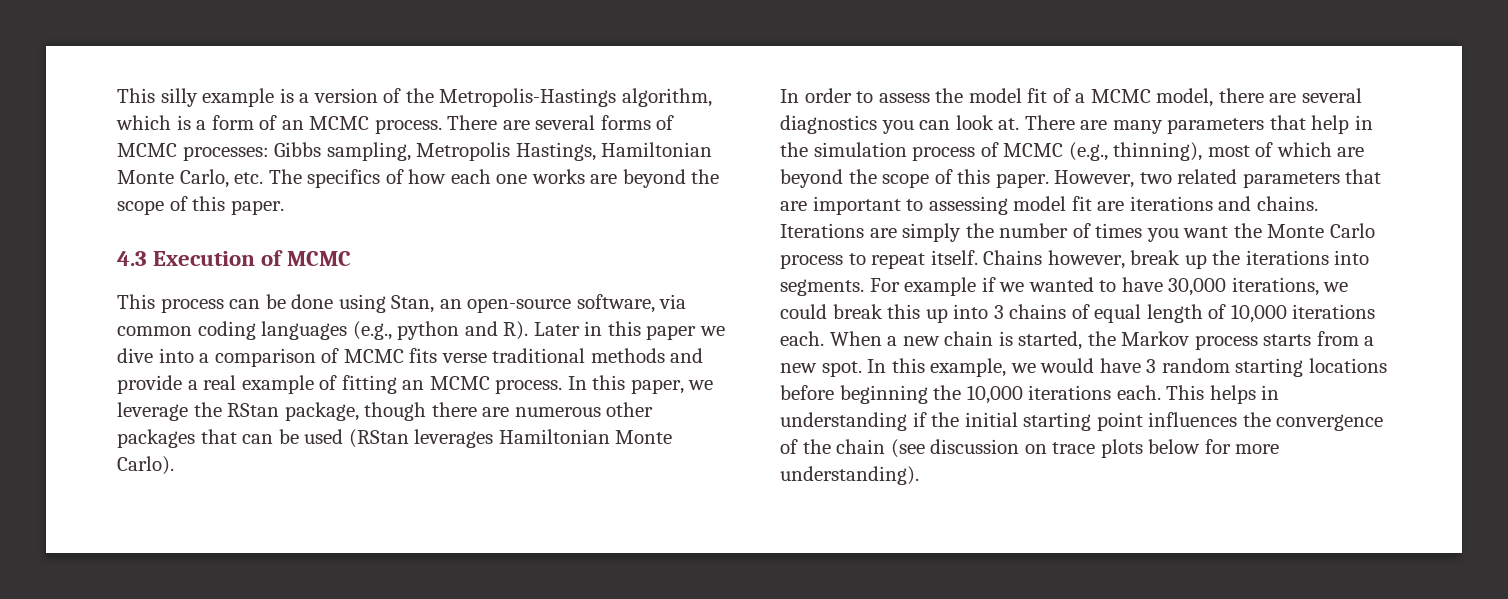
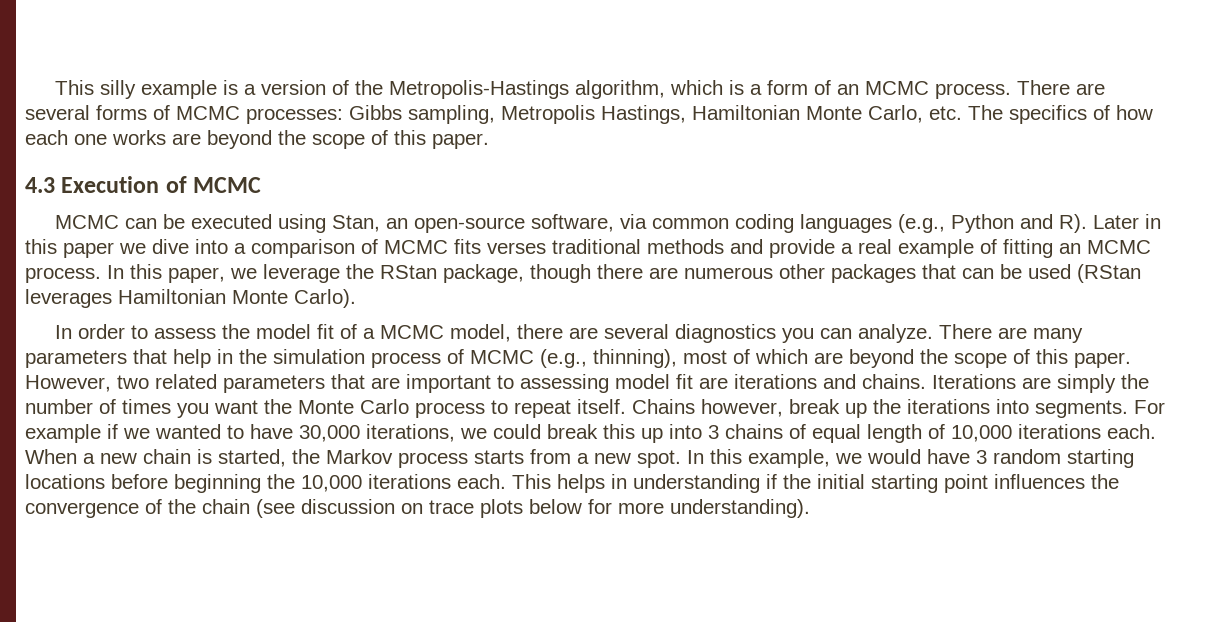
[117,294,334,313] This process can be done -> [55,214,273,229] MCMC can be executed
[397,321,460,340] python -> [951,214,1015,233] Python
[441,353,487,363] verse -> [487,242,546,254] verses
[955,115,1020,130] look at. -> [858,324,934,343] analyze.

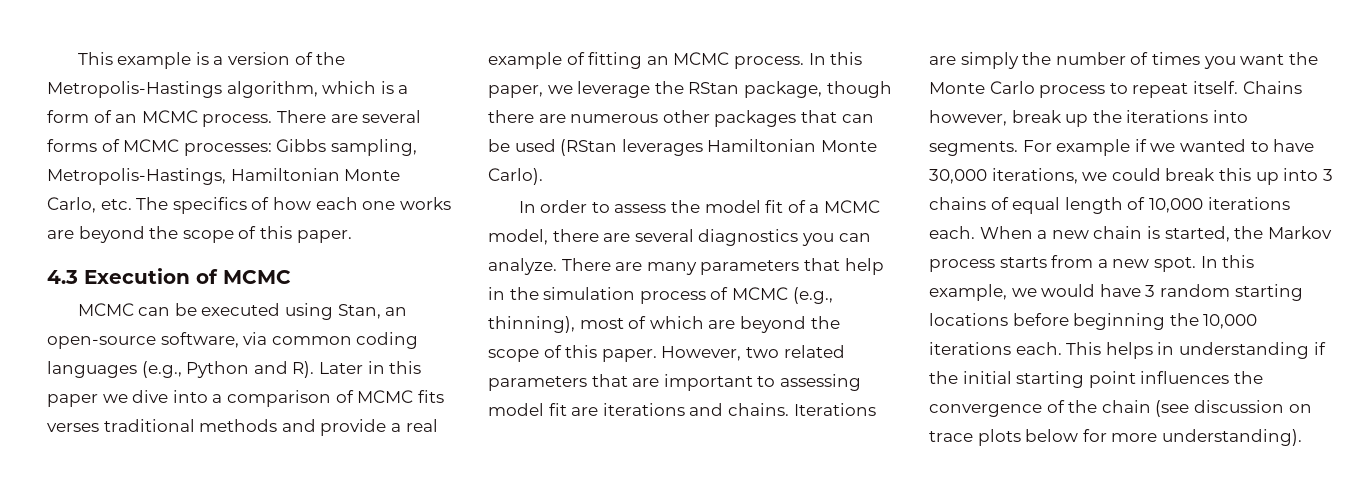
[55,80,137,99] This silly -> [77,52,113,65] This
[501,105,686,124] Metropolis Hastings, -> [47,168,226,185] Metropolis-Hastings,

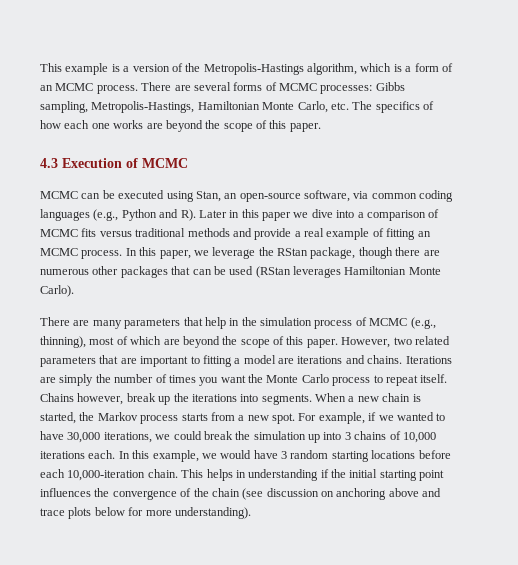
[47,423,99,432] verses -> [99,231,132,237] versus
[518,200,880,213] [488,229,871,246] [488,258,557,275] In order to assess the model fit of a MCMC model, there are several diagnostics you can analyze. -> (74, 291) none
[779,374,861,391] [488,403,567,416] assessing model fit -> [202,355,276,367] fitting a model
[1022,139,1315,156] [929,168,1333,185] [929,197,1290,214] [929,226,975,239] For example if we wanted to have 30,000 iterations, we could break this up into 3 chains of equal length of 10,000 iterations each. -> (312, 399) none
(1196, 264) none -> [298,412,446,424] [40,431,436,443] [40,450,116,459] For example, if we wanted to have 30,000 iterations, we could break the simulation up into 3 chains of 10,000 iterations each.
[1073,313,1258,330] [929,342,1062,355] beginning the 10,000 iterations each. -> [40,469,178,481] each 10,000-iteration chain.
(1312, 408) none -> [336,488,442,500] anchoring above and

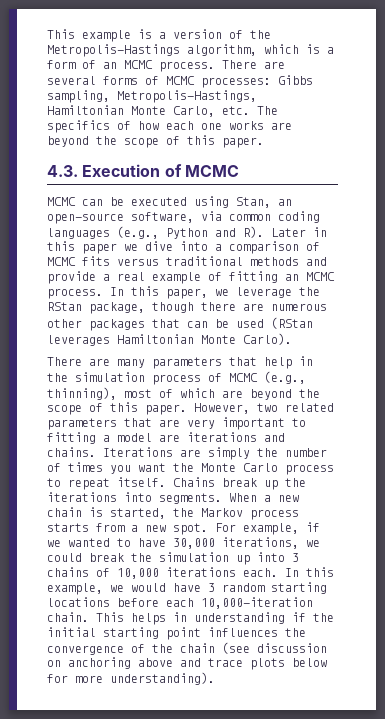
[40,158,58,168] 4.3 -> [47,165,78,177] 4.3.
(137, 361) none -> [187,419,215,429] very
[77,393,124,405] however, -> (215, 482) none

